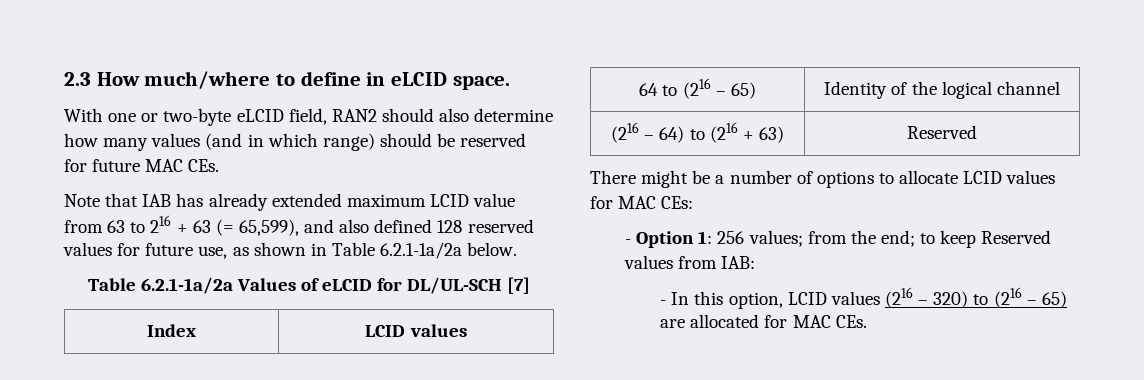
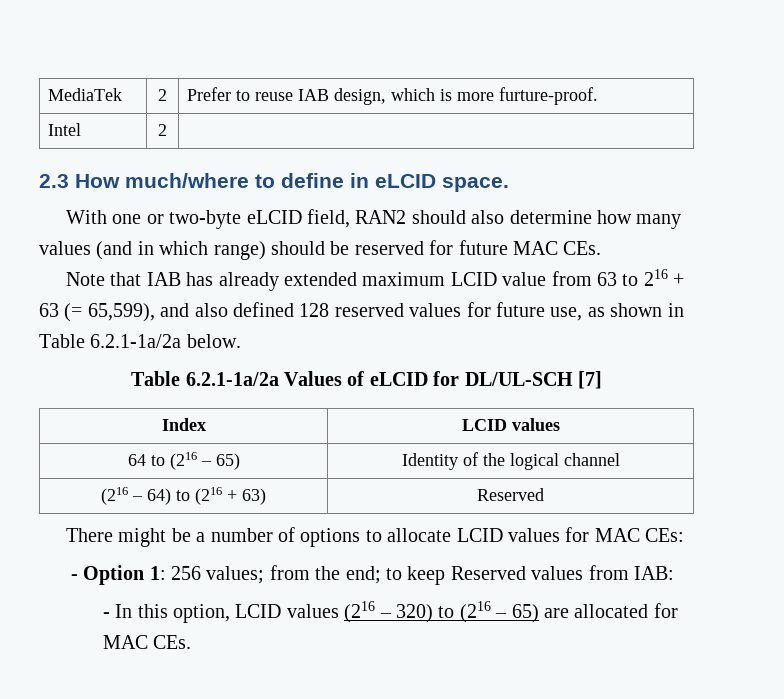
(64, 79) none -> [47,88,122,101] [158,89,167,101] [186,87,598,105] [47,123,81,136] [158,124,167,136] MediaTek | 2 | Prefer to reuse IAB design, which is more furture-proof. // Intel | 2 | //

